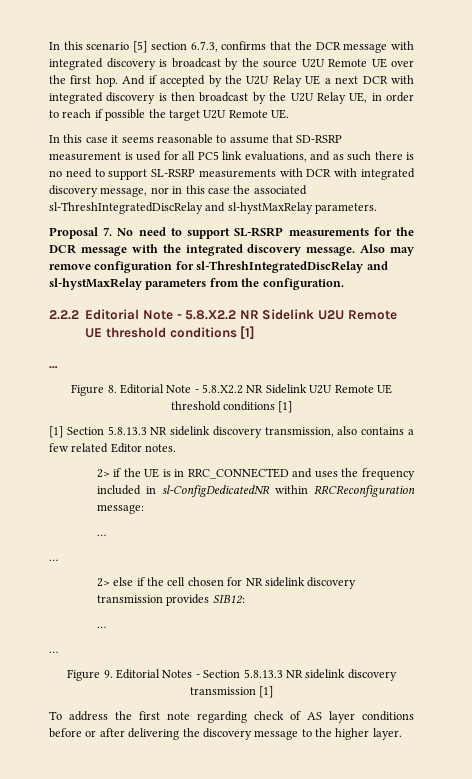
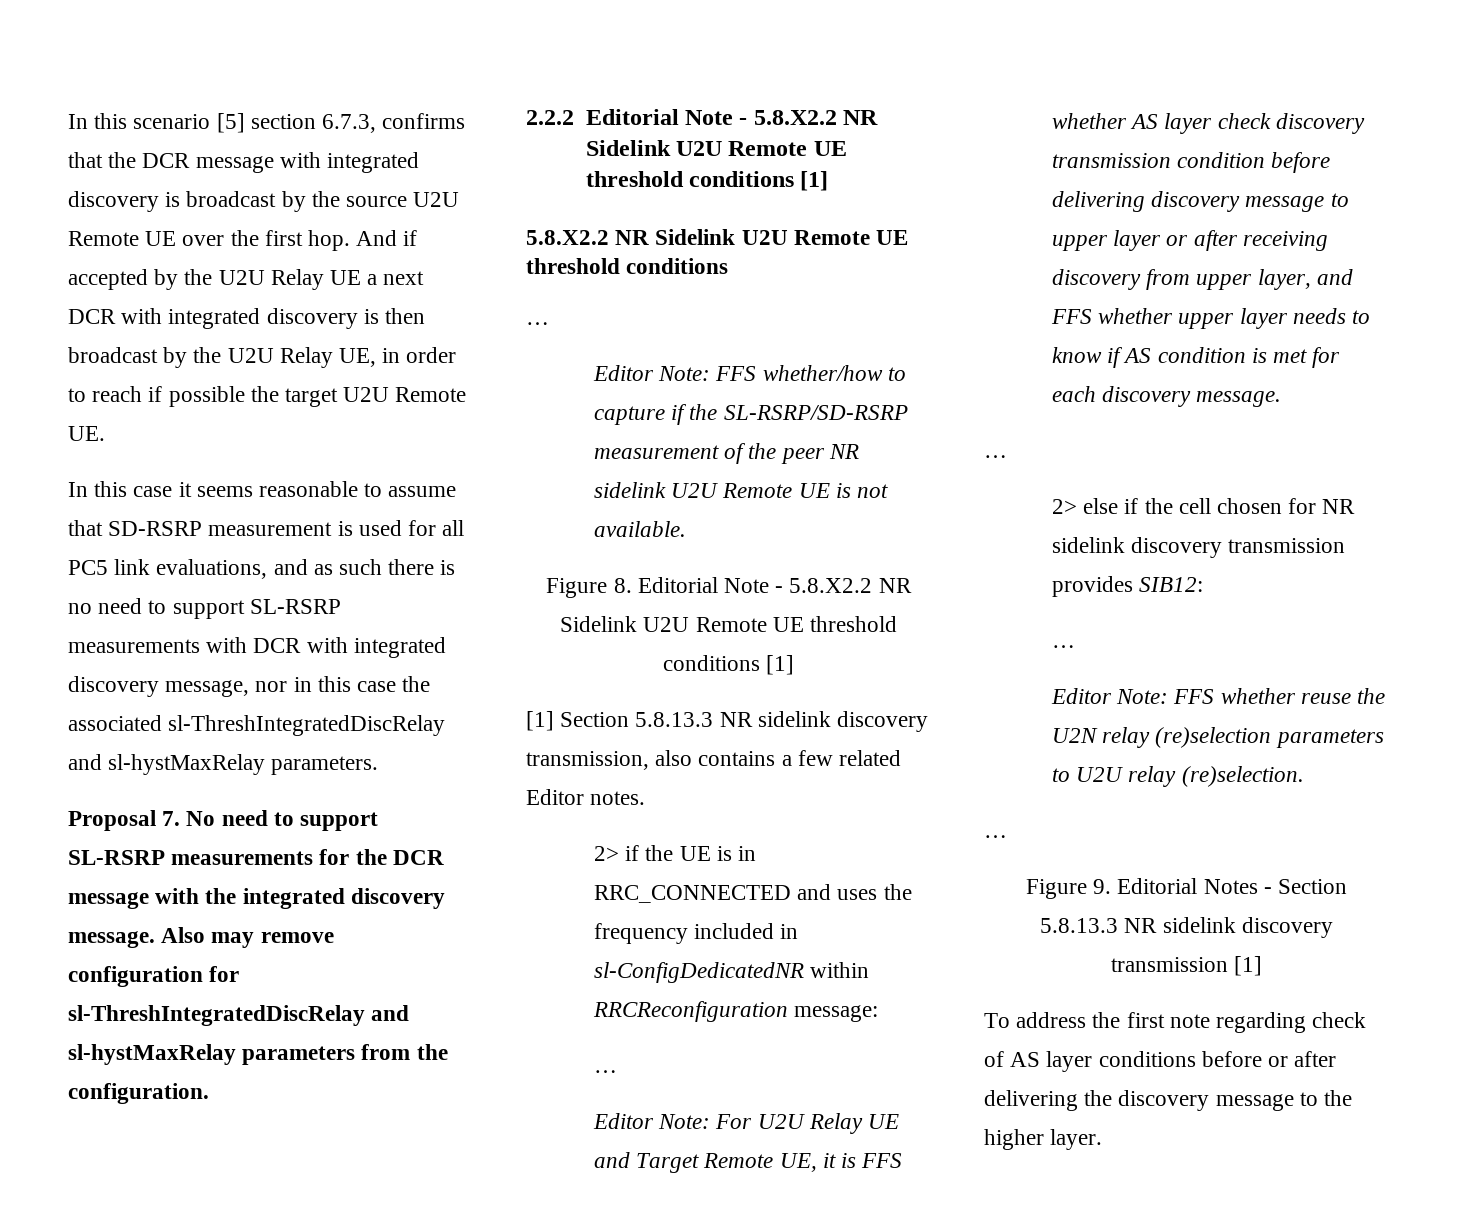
[49,366,58,369] … -> [526,229,909,245] [526,258,729,274] [526,322,549,325] [592,365,906,381] [593,404,908,425] [593,443,859,464] [593,482,888,498] [593,521,686,537] 5.8.X2.2 NR Sidelink U2U Remote UE threshold conditions // … // Editor Note: FFS whether/how to capture if the SL-RSRP/SD-RSRP measurement of the peer NR sidelink U2U Remote UE is not available.
(106, 535) none -> [592,1113,899,1134] [593,1152,903,1173] [1051,113,1365,134] [1051,152,1331,173] [1051,191,1349,212] [1051,230,1328,251] [1051,269,1353,290] [1050,308,1370,329] [1051,347,1341,368] [1051,386,1282,407] // Editor Note: For U2U Relay UE and Target Remote UE, it is FFS whether AS layer check discovery transmission condition before delivering discovery message to upper layer or after receiving discovery from upper layer, and FFS whether upper layer needs to know if AS condition is met for each discovery message.
(106, 627) none -> [1050,688,1385,704] [1051,727,1384,748] [1051,766,1304,787] // Editor Note: FFS whether reuse the U2N relay (re)selection parameters to U2U relay (re)selection.

